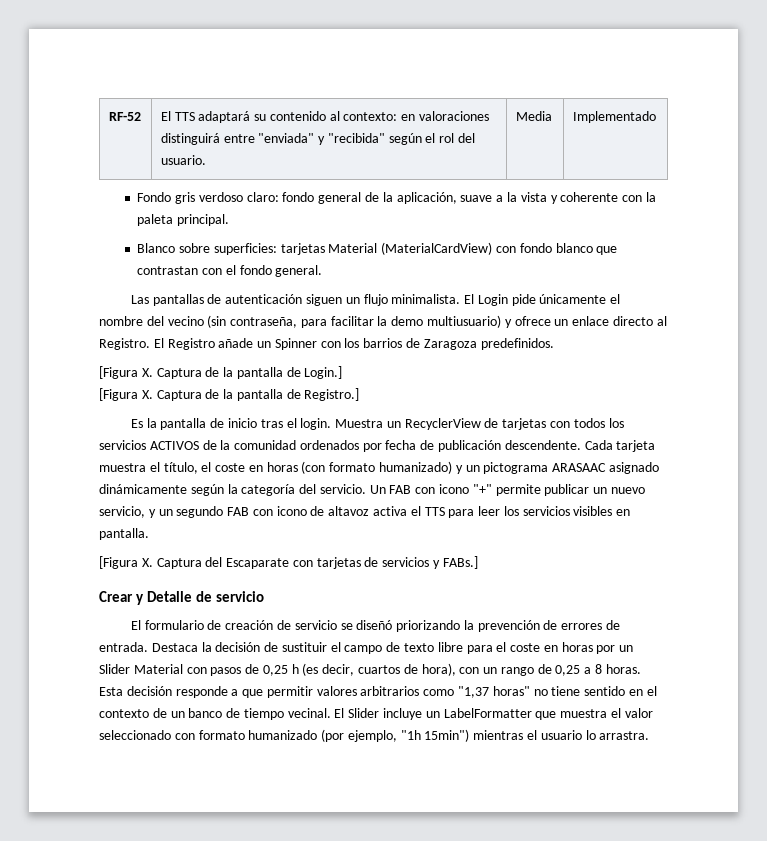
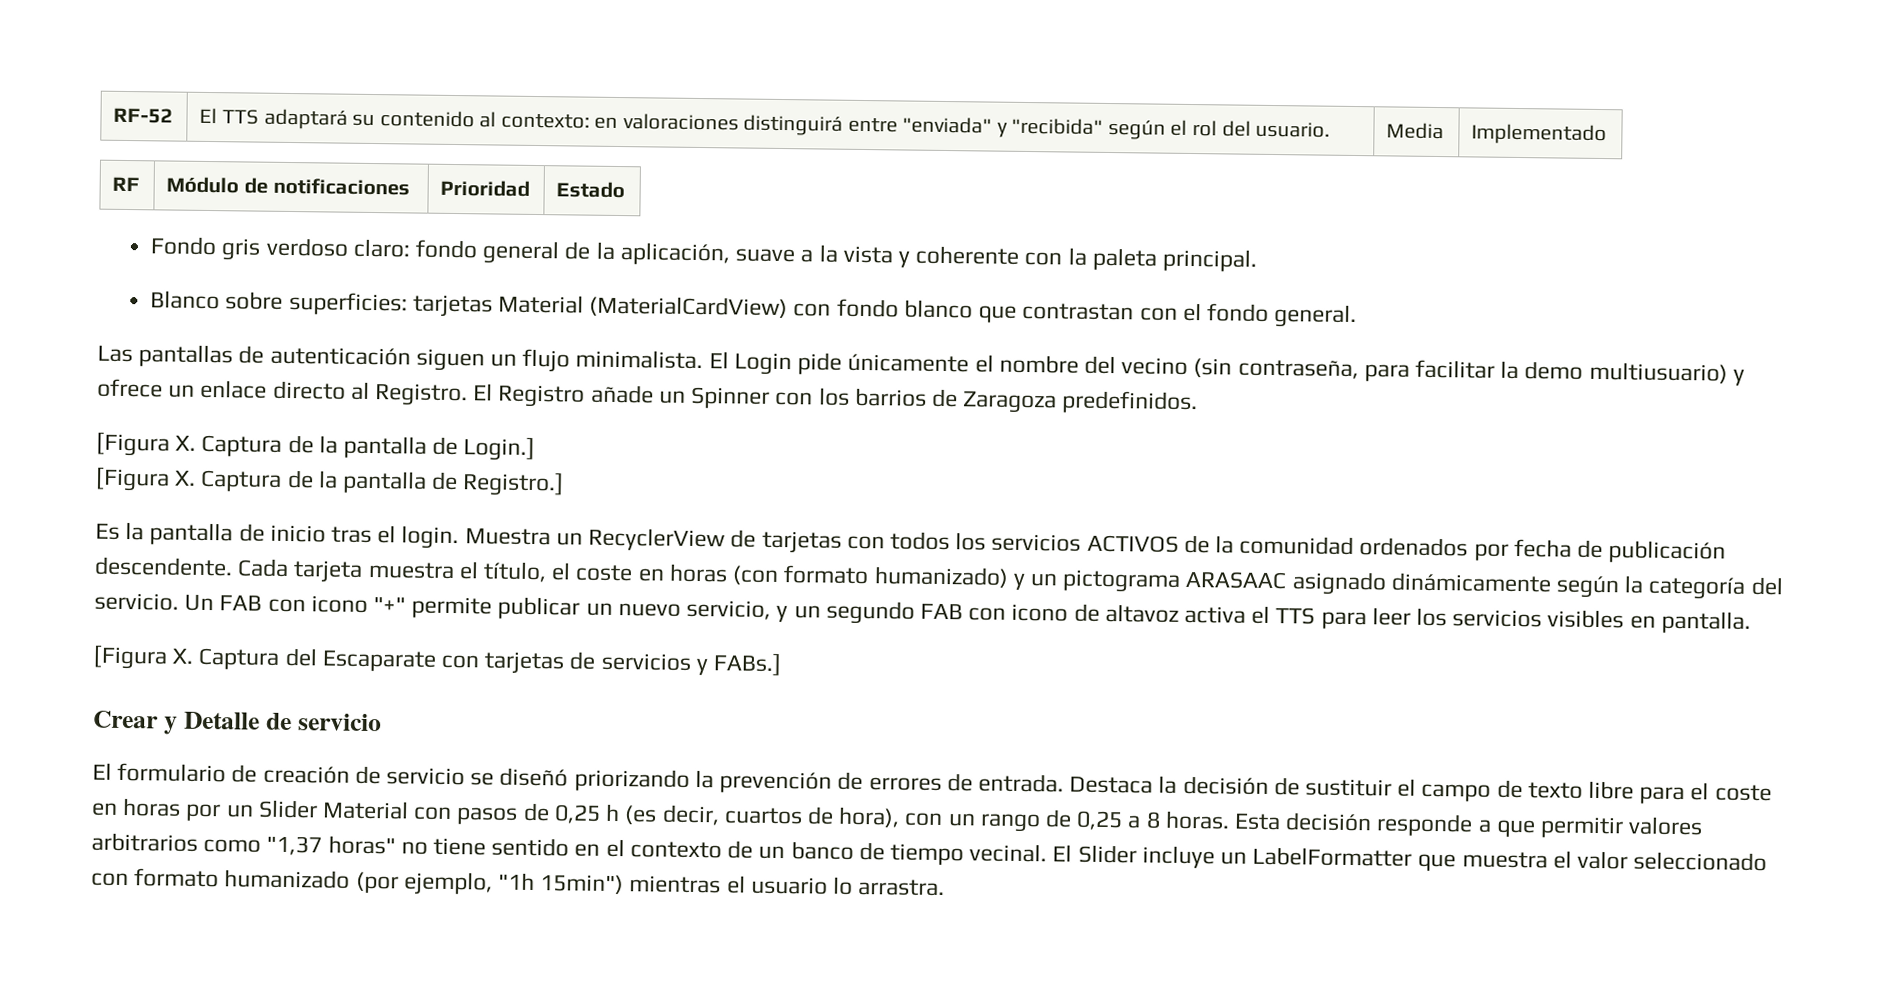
(656, 117) none -> [112,176,141,192] [166,176,410,196] [440,179,531,197] [556,181,626,199] // RF | Módulo de notificaciones | Prioridad | Estado

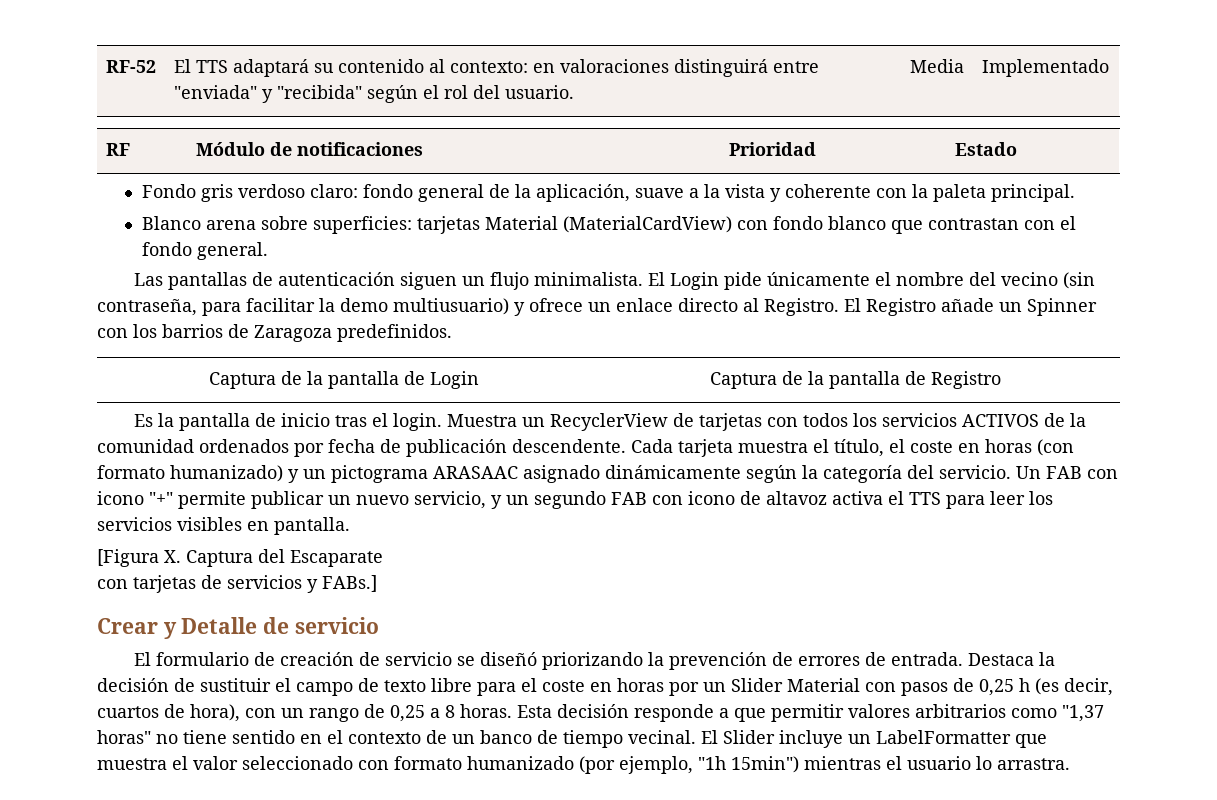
(221, 300) none -> [205,220,256,230] arena
[96,432,536,462] [95,467,565,497] // [Figura X. Captura de la pantalla de Login.] // [Figura X. Captura de la pantalla de Registro.] -> [209,371,479,389] [709,371,1001,389] // Captura de la pantalla de Login | Captura de la pantalla de Registro
(437, 661) none -> (383, 558) //

